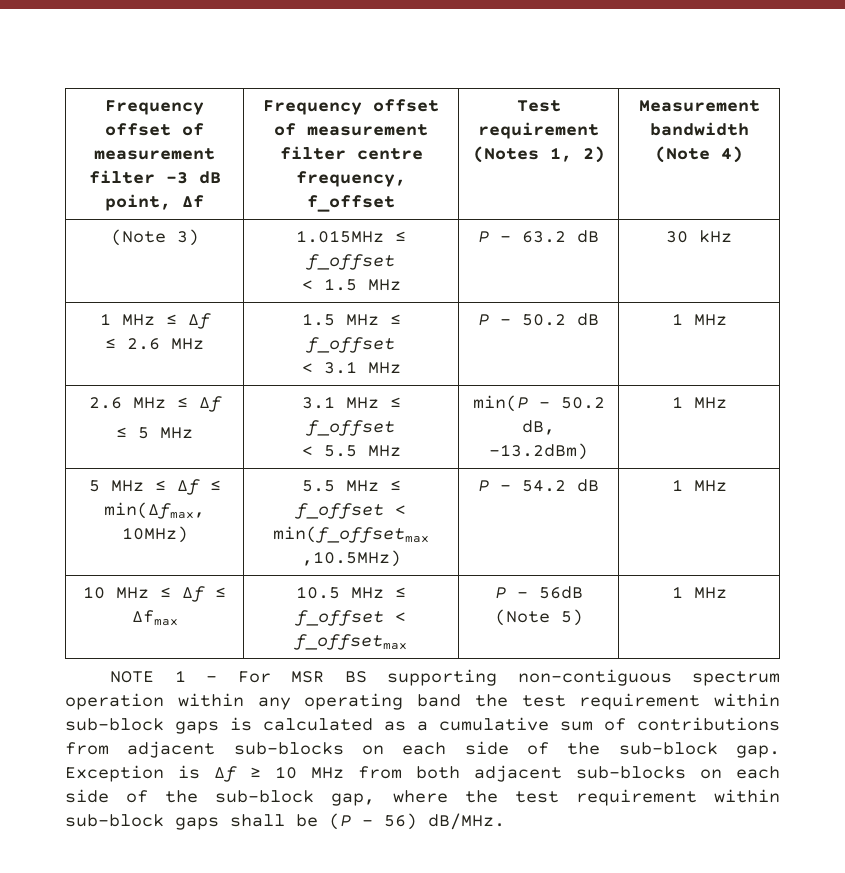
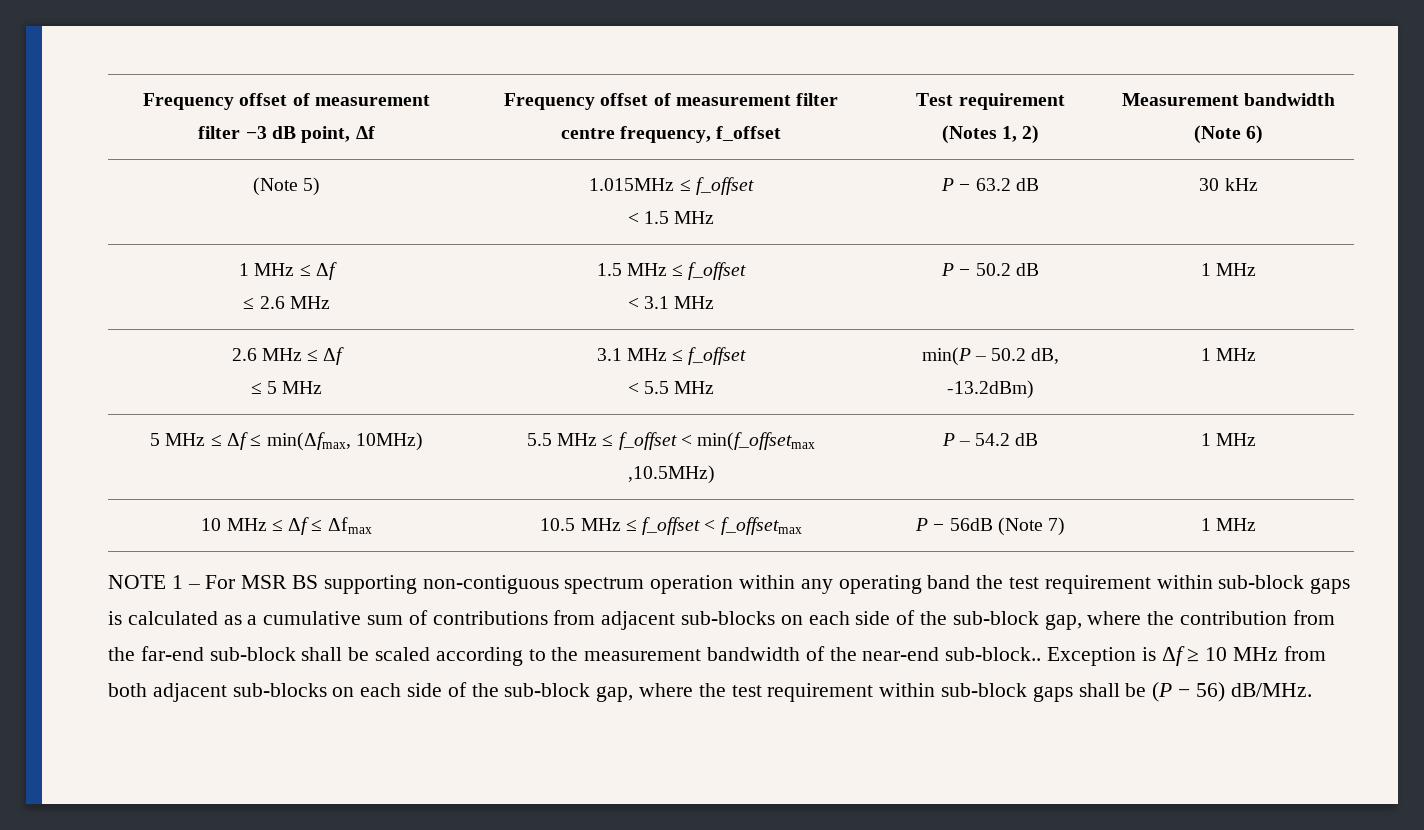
[721,146,743,163] [110,229,199,246] 4) // (Note 3) -> [1246,125,1264,144] [252,177,321,196] 6) // (Note 5)
[560,609,583,626] 5) -> [1048,517,1066,536] 7)
[736,745,780,758] gap. -> [1044,610,1335,630] [108,646,1042,666] gap, where the contribution from the far-end sub-block shall be scaled according to the measurement bandwidth of the near-end sub-block..

